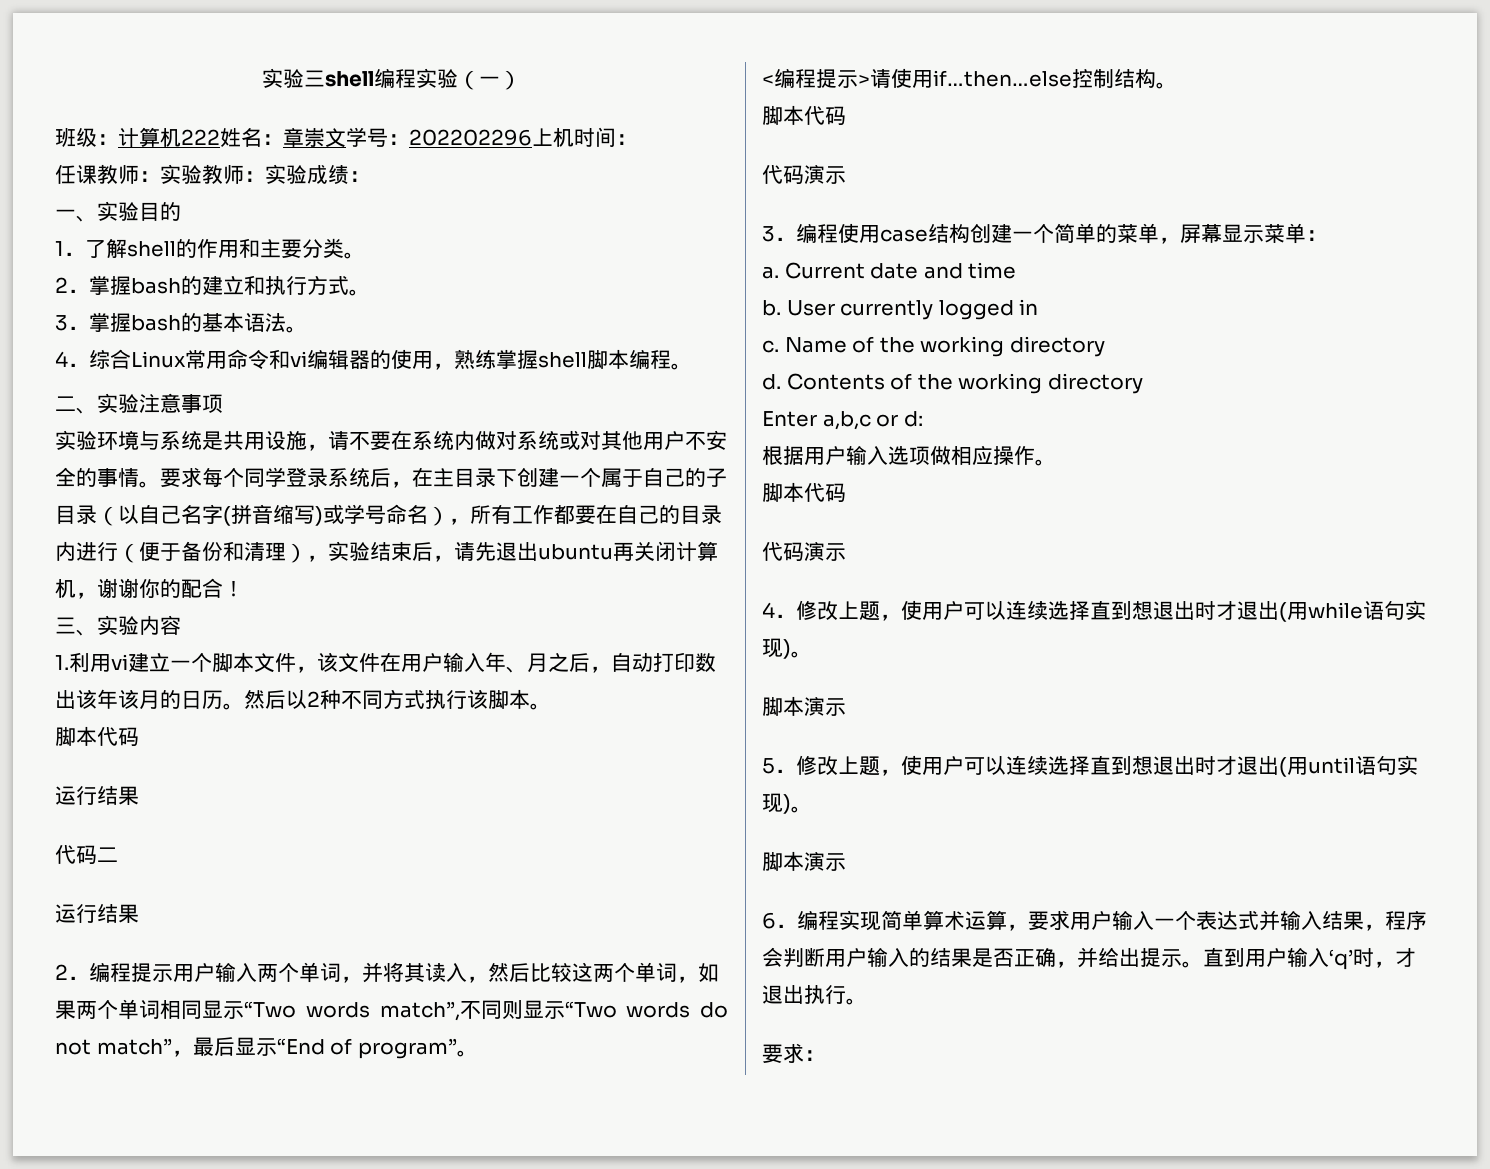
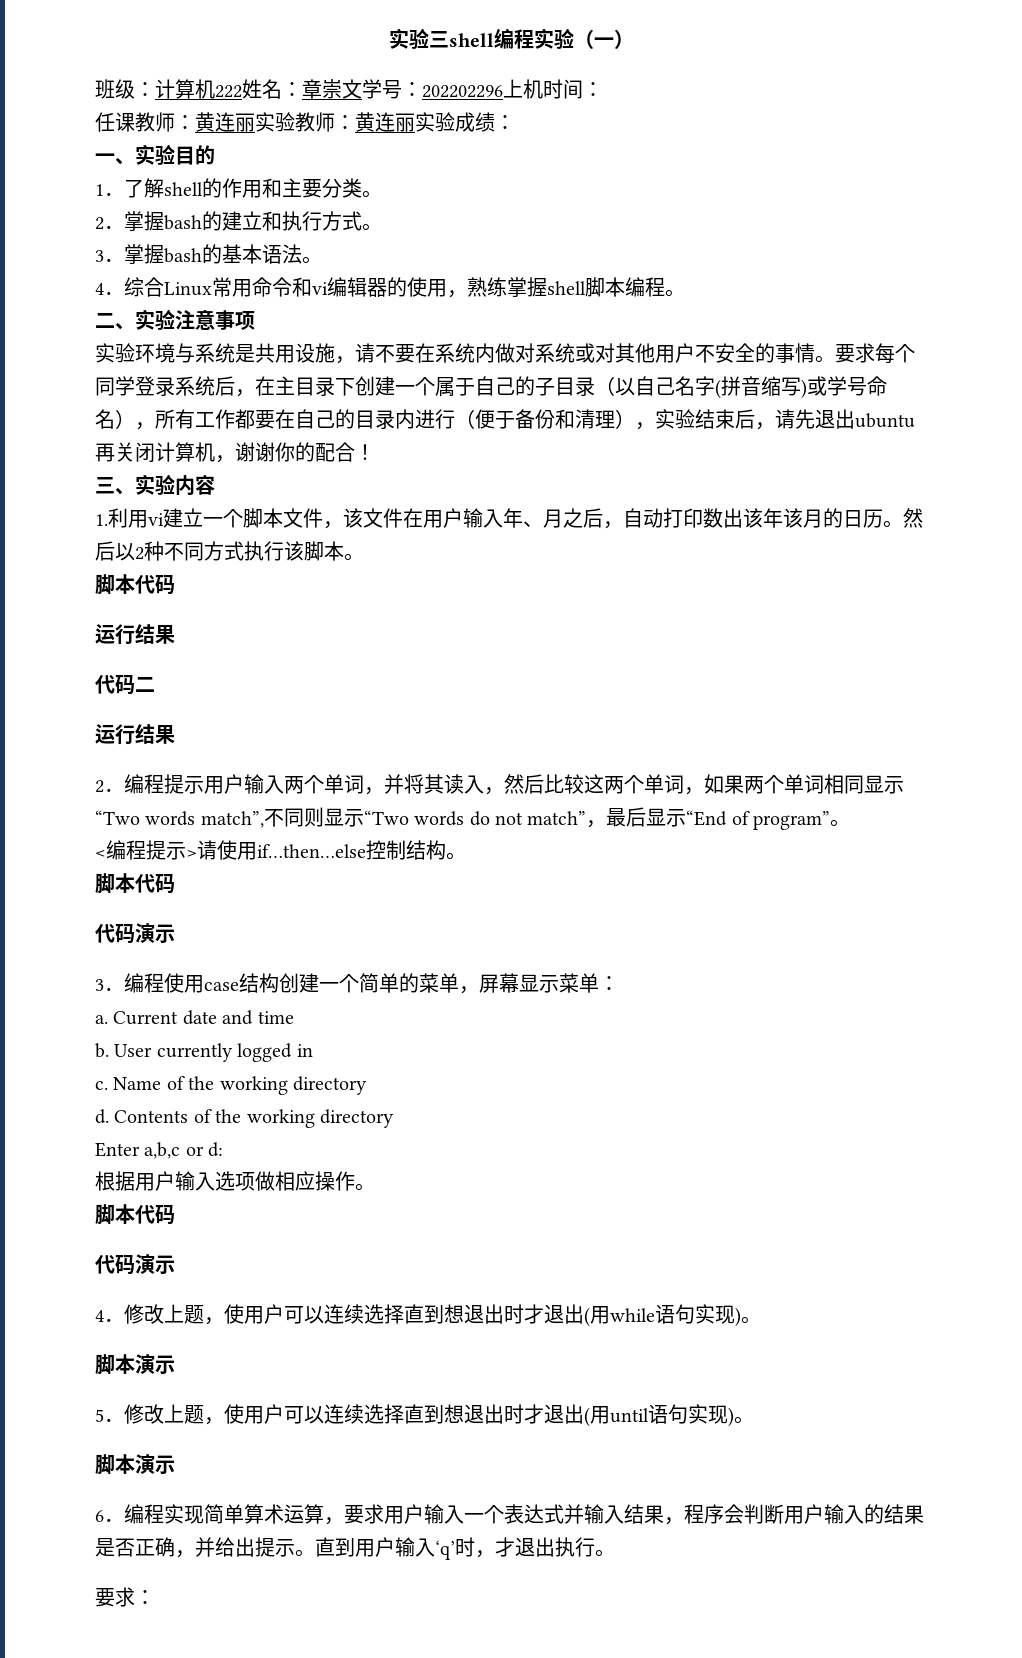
(160, 176) none -> [195,112,255,132] 黄连丽
(265, 176) none -> [355,112,415,132] 黄连丽

